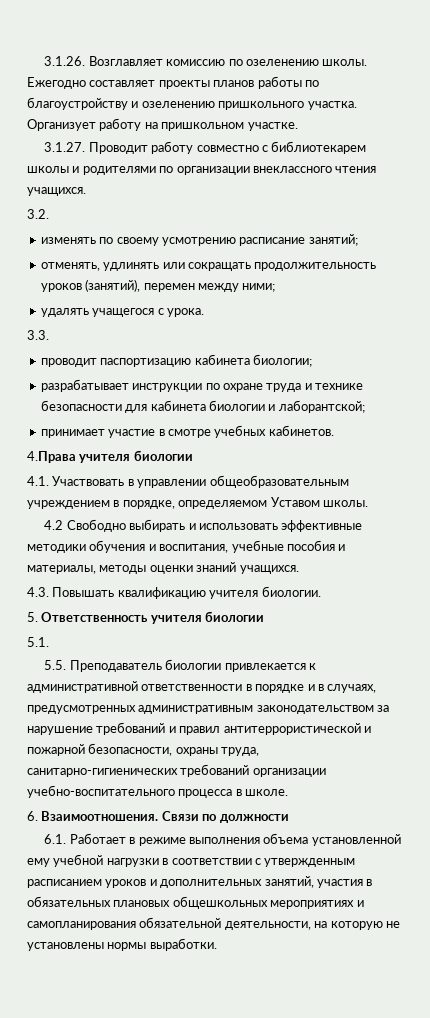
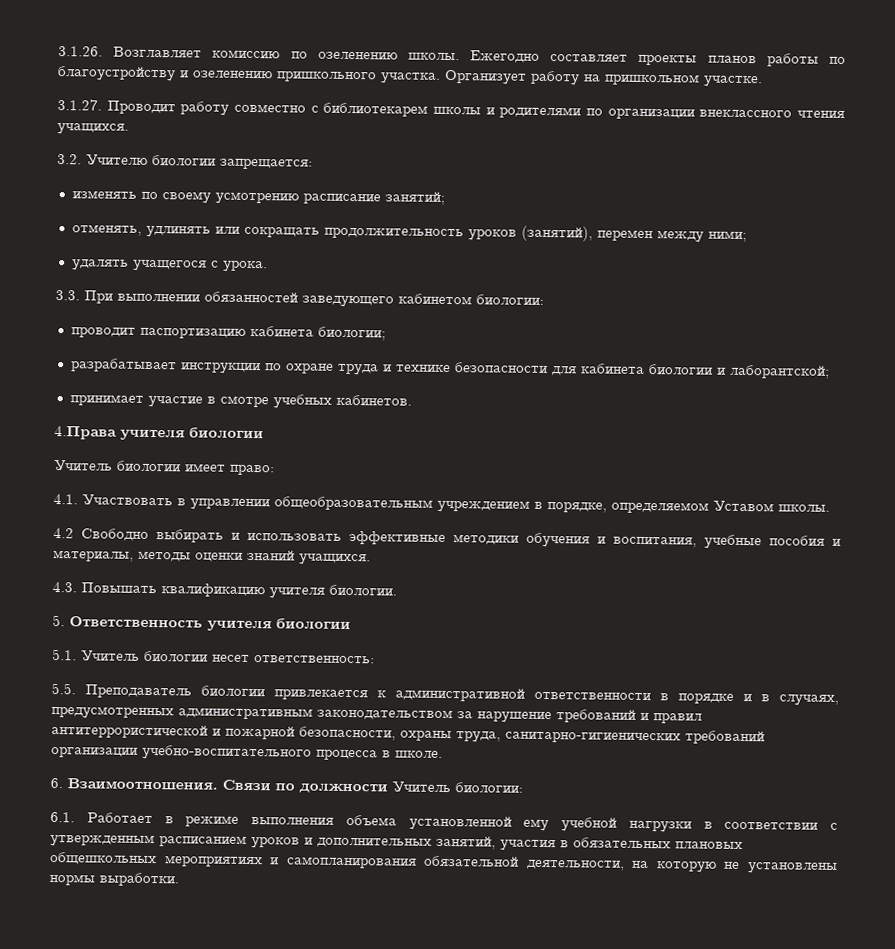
(49, 214) none -> [86,154,313,170] Учителю биологии запрещается:
(49, 335) none -> [84,290,544,308] При выполнении обязанностей заведующего кабинетом биологии:
(193, 455) none -> [54,460,275,476] // Учитель биологии имеет право:
(49, 642) none -> [81,650,375,664] Учитель биологии несет ответственность:
(289, 818) none -> [392,781,523,793] Учитель биологии:

